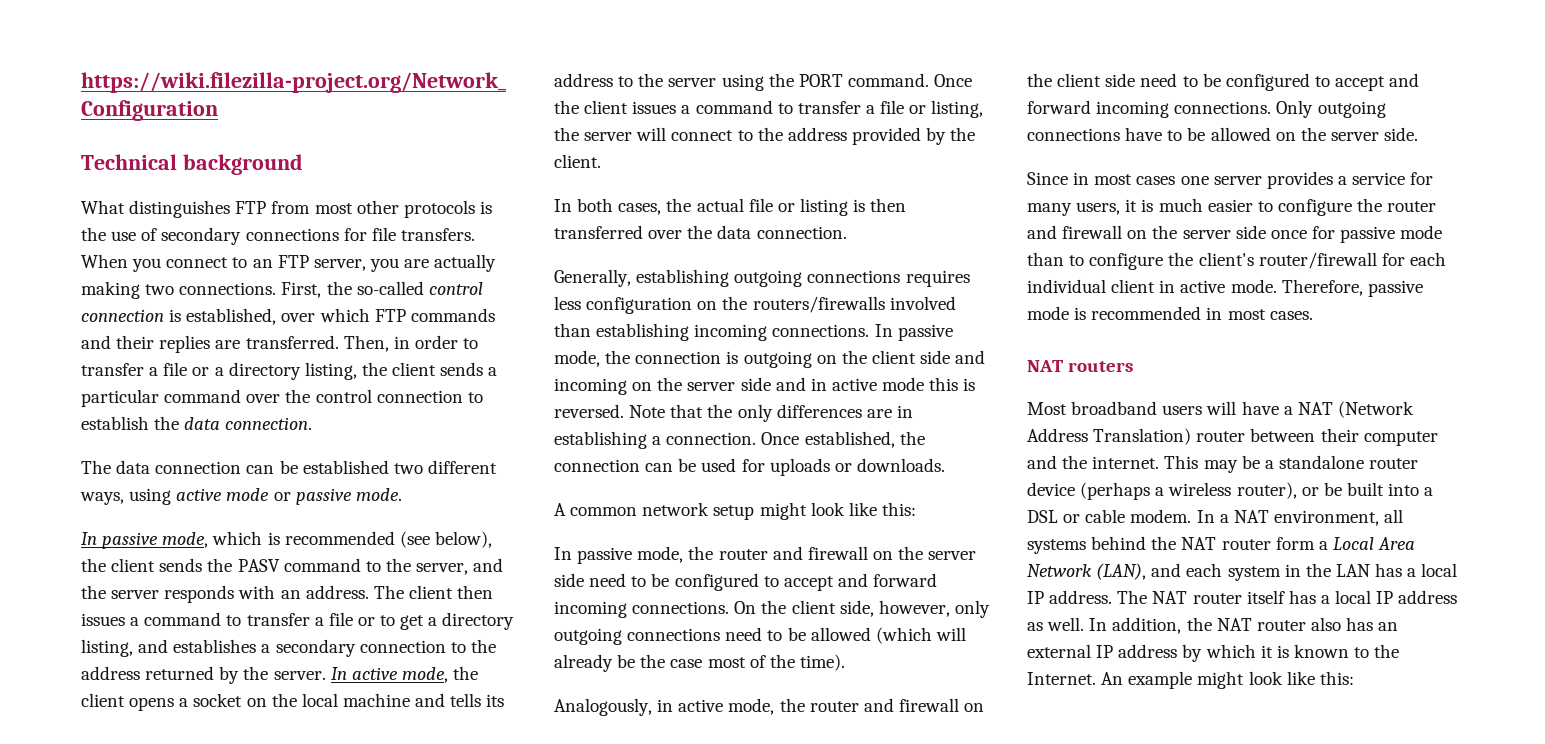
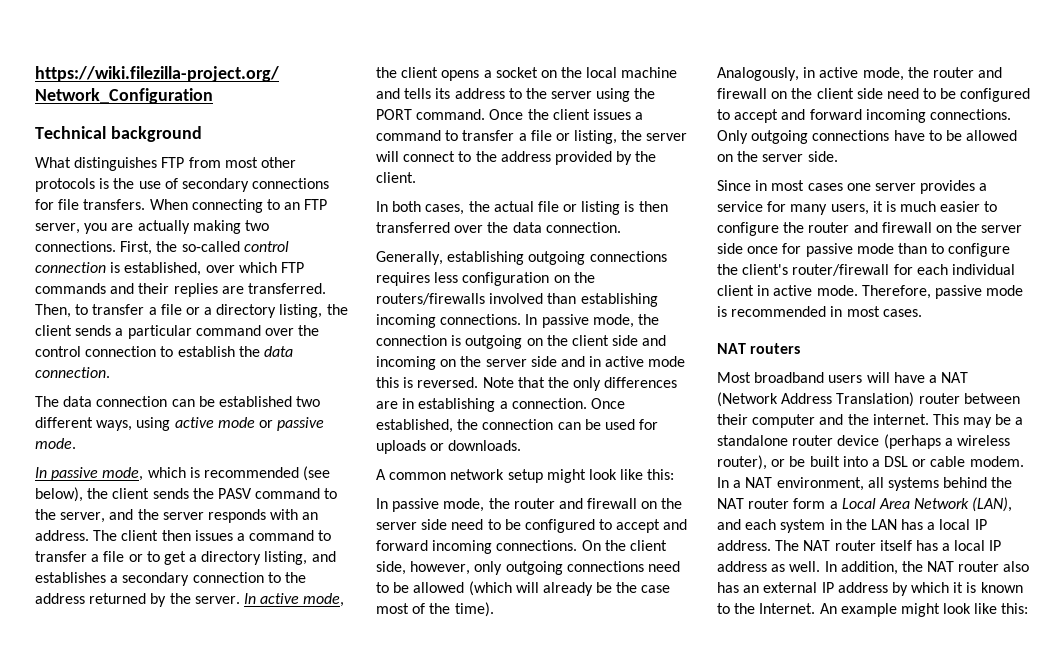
[132,257,229,272] you connect -> [191,199,263,213] connecting
[393,335,458,349] in order -> (71, 311) none

